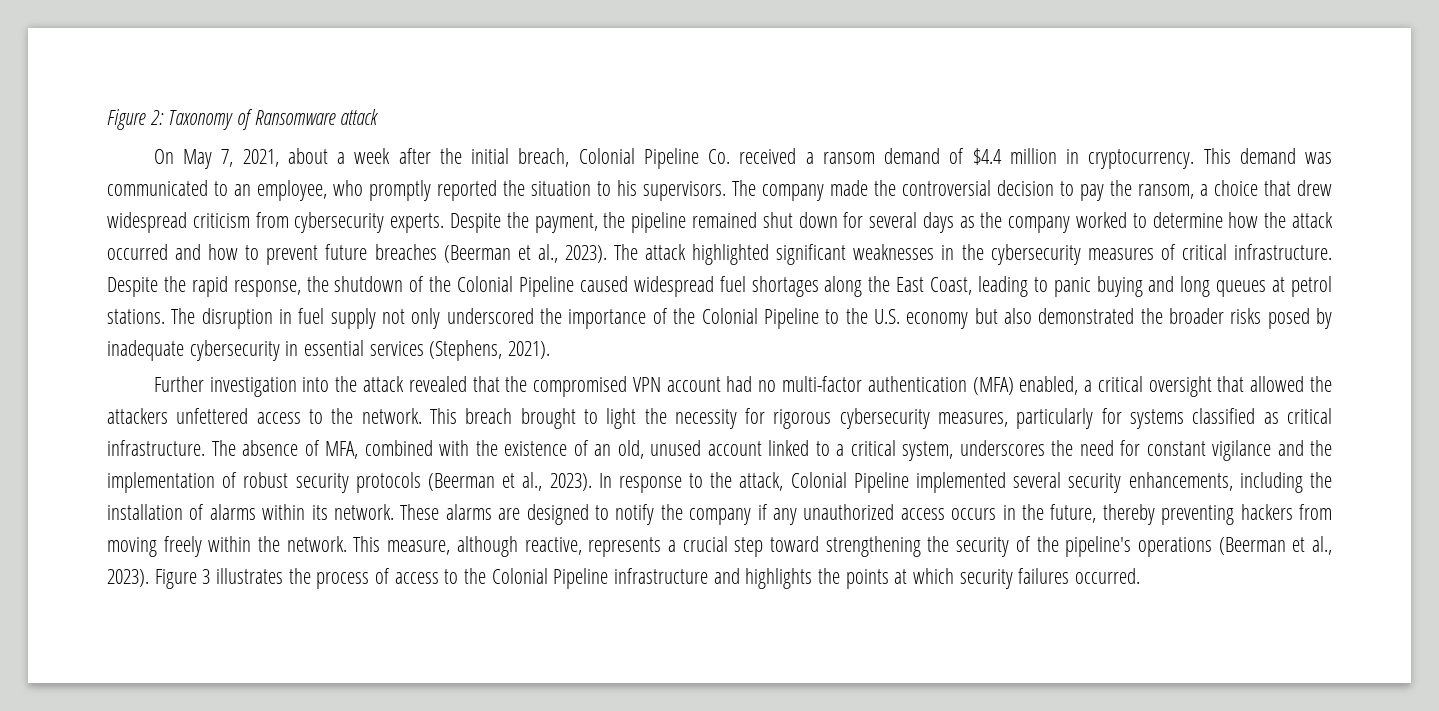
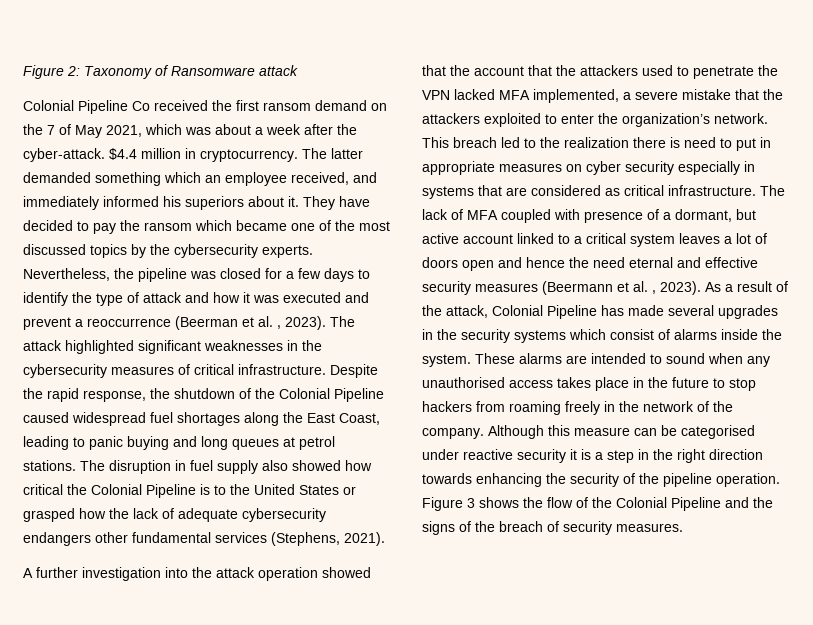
[153,149,279,169] On May 7, 2021, -> [23,100,387,114] [23,124,211,138] Colonial Pipeline Co received the first ransom demand on the 7 of May 2021, which was
[471,148,1332,169] [107,180,1332,201] [107,212,1333,233] [107,244,558,265] initial breach, Colonial Pipeline Co. received a ransom demand of $4.4 million in cryptocurrency. This demand was communicated to an employee, who promptly reported the situation to his supervisors. The company made the controversial decision to pay the ransom, a choice that drew widespread criticism from cybersecurity experts. Despite the payment, the pipeline remained shut down for several days as the company worked to determine how the attack occurred and how to prevent future breaches (Beerman et al., -> [23,148,363,162] [23,172,377,186] [23,196,370,210] [23,220,390,234] [23,244,313,258] [23,268,370,282] [23,292,369,306] [23,316,281,330] cyber-attack. $4.4 million in cryptocurrency. The latter demanded something which an employee received, and immediately informed his superiors about it. They have decided to pay the ransom which became one of the most discussed topics by the cybersecurity experts. Nevertheless, the pipeline was closed for a few days to identify the type of attack and how it was executed and prevent a reoccurrence (Beerman et al. ,
[382,308,1332,329] [107,340,365,361] not only underscored the importance of the Colonial Pipeline to the U.S. economy but also demonstrated the broader risks posed by inadequate cybersecurity in essential -> [262,460,372,471] [23,484,356,498] [23,508,326,522] [23,532,211,546] also showed how critical the Colonial Pipeline is to the United States or grasped how the lack of adequate cybersecurity endangers other fundamental
[153,376,204,392] Further -> [23,567,78,578] A further
[408,376,1332,397] [107,408,1333,429] [107,440,701,459] revealed that the compromised VPN account had no multi-factor authentication (MFA) enabled, a critical oversight that allowed the attackers unfettered access to the network. This breach brought to light the necessity for rigorous cybersecurity measures, particularly for systems classified as critical infrastructure. The absence of MFA, combined with the existence of an old, unused -> [258,567,371,581] [422,65,778,79] [422,89,783,103] [422,113,768,127] [422,137,771,151] [422,161,755,175] [422,185,785,199] [422,209,756,223] [422,233,459,244] operation showed that the account that the attackers used to penetrate the VPN lacked MFA implemented, a severe mistake that the attackers exploited to enter the organization’s network. This breach led to the realization there is need to put in appropriate measures on cyber security especially in systems that are considered as critical infrastructure. The lack of MFA coupled with presence of a dormant, but active
[902,440,1332,461] [107,472,1332,493] [107,504,1332,525] [107,536,1333,557] [107,568,1141,589] system, underscores the need for constant vigilance and the implementation of robust security protocols (Beerman et al., 2023). In response to the attack, Colonial Pipeline implemented several security enhancements, including the installation of alarms within its network. These alarms are designed to notify the company if any unauthorized access occurs in the future, thereby preventing hackers from moving freely within the network. This measure, although reactive, represents a crucial step toward strengthening the security of the pipeline's operations (Beerman et al., 2023). Figure 3 illustrates the process of access to the Colonial Pipeline infrastructure and highlights the points at which security failures occurred. -> [630,233,767,247] [422,257,758,271] [422,281,788,295] [422,305,778,319] [422,329,782,343] [422,353,770,367] [422,377,756,391] [422,401,733,415] [422,425,755,439] [422,449,763,463] [422,473,780,487] [422,497,773,511] [422,521,683,535] system leaves a lot of doors open and hence the need eternal and effective security measures (Beermann et al. , 2023). As a result of the attack, Colonial Pipeline has made several upgrades in the security systems which consist of alarms inside the system. These alarms are intended to sound when any unauthorised access takes place in the future to stop hackers from roaming freely in the network of the company. Although this measure can be categorised under reactive security it is a step in the right direction towards enhancing the security of the pipeline operation. Figure 3 shows the flow of the Colonial Pipeline and the signs of the breach of security measures.

